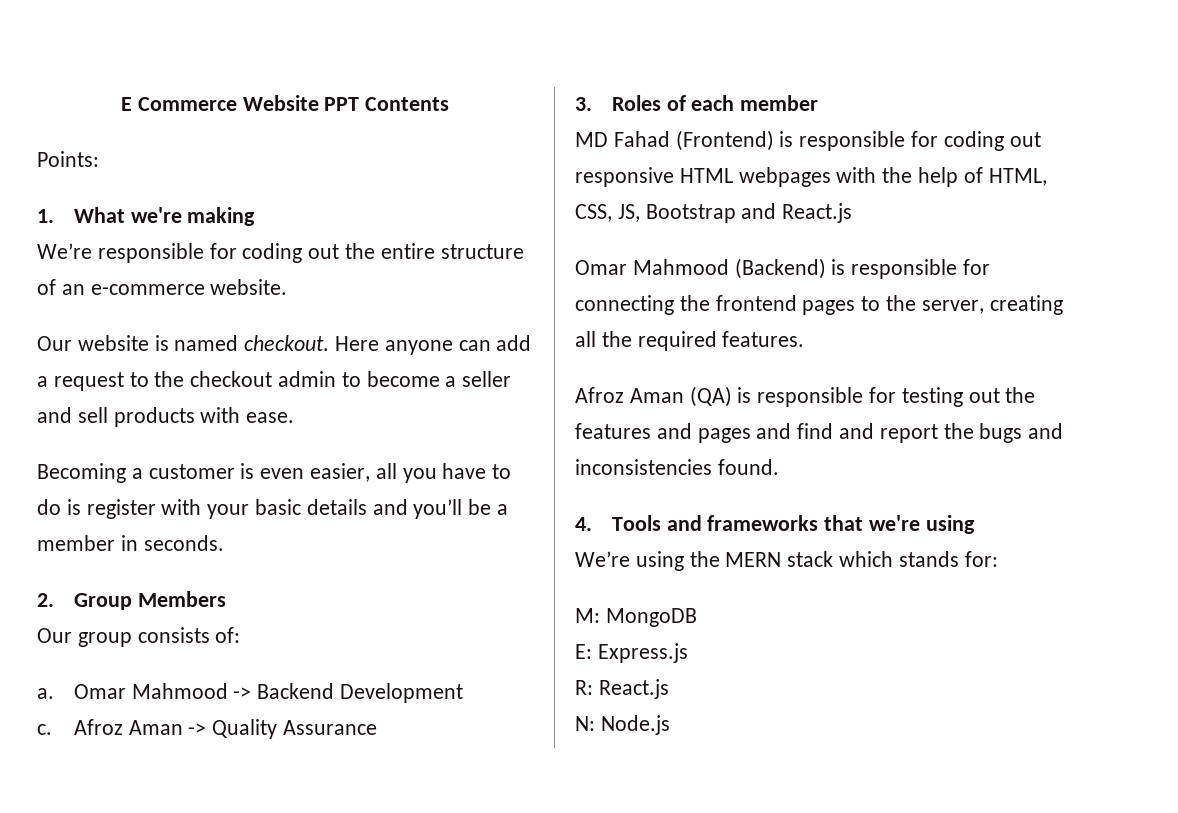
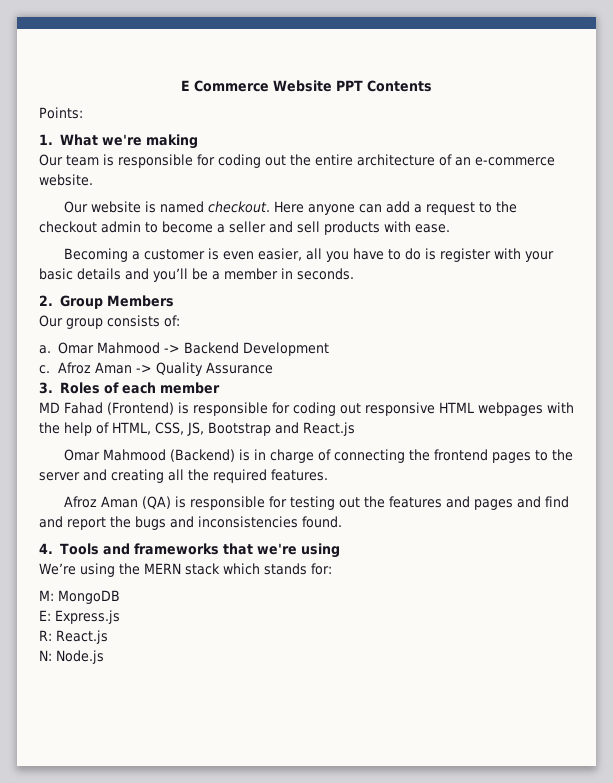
[37,243,92,259] We’re -> [39,154,114,166] Our team is
[440,244,524,259] structure -> [357,154,435,166] architecture
[851,259,991,279] responsible for -> [254,449,332,463] in charge of
[921,300,984,314] server, -> [39,469,107,481] server and

